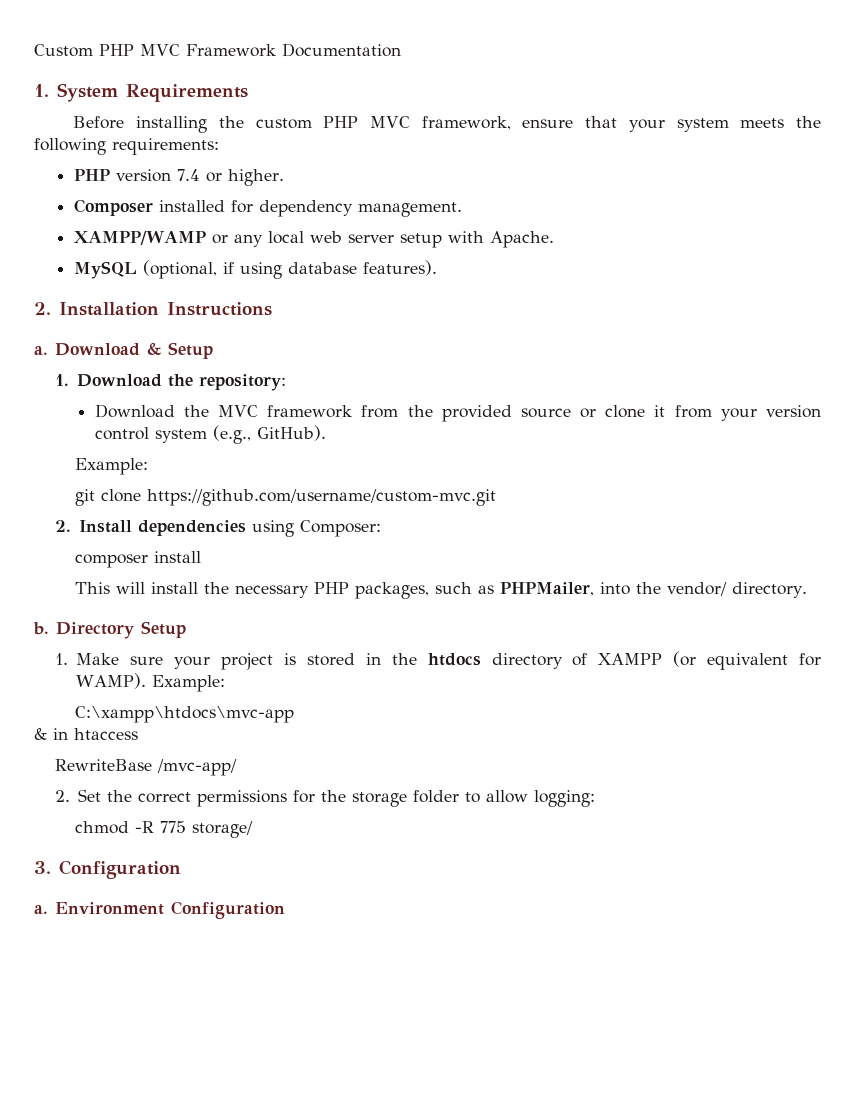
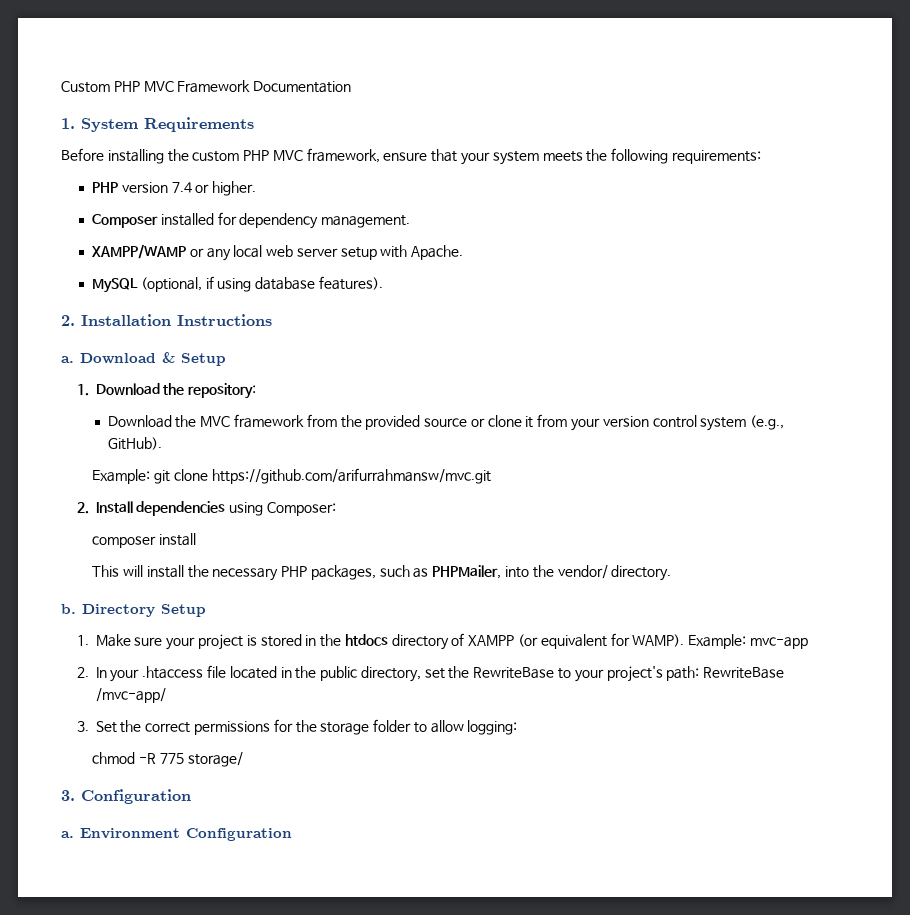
(149, 466) // -> (151, 476) none
[147,489,497,506] https://github.com/username/custom-mvc.git -> [211,468,491,484] https://github.com/arifurrahmansw/mvc.git
[75,706,295,723] [34,728,138,740] // C:\xampp\htdocs\mvc-app // & in htaccess // -> [749,637,808,649] [76,665,700,682] mvc-app // 2. In your .htaccess file located in the public directory, set the RewriteBase to your project's path:
[54,790,70,802] 2. -> [76,721,89,732] 3.

